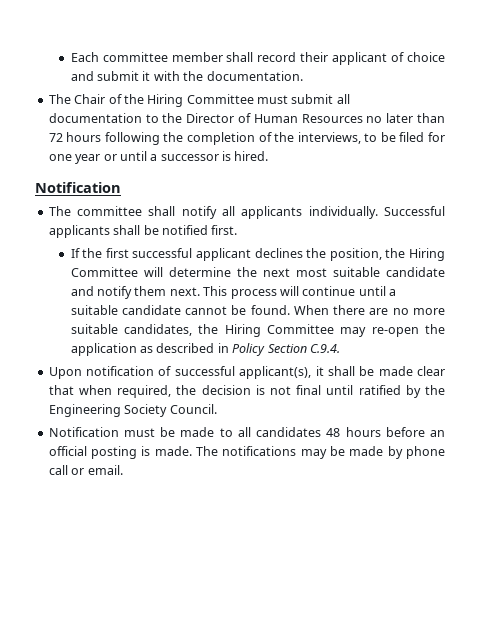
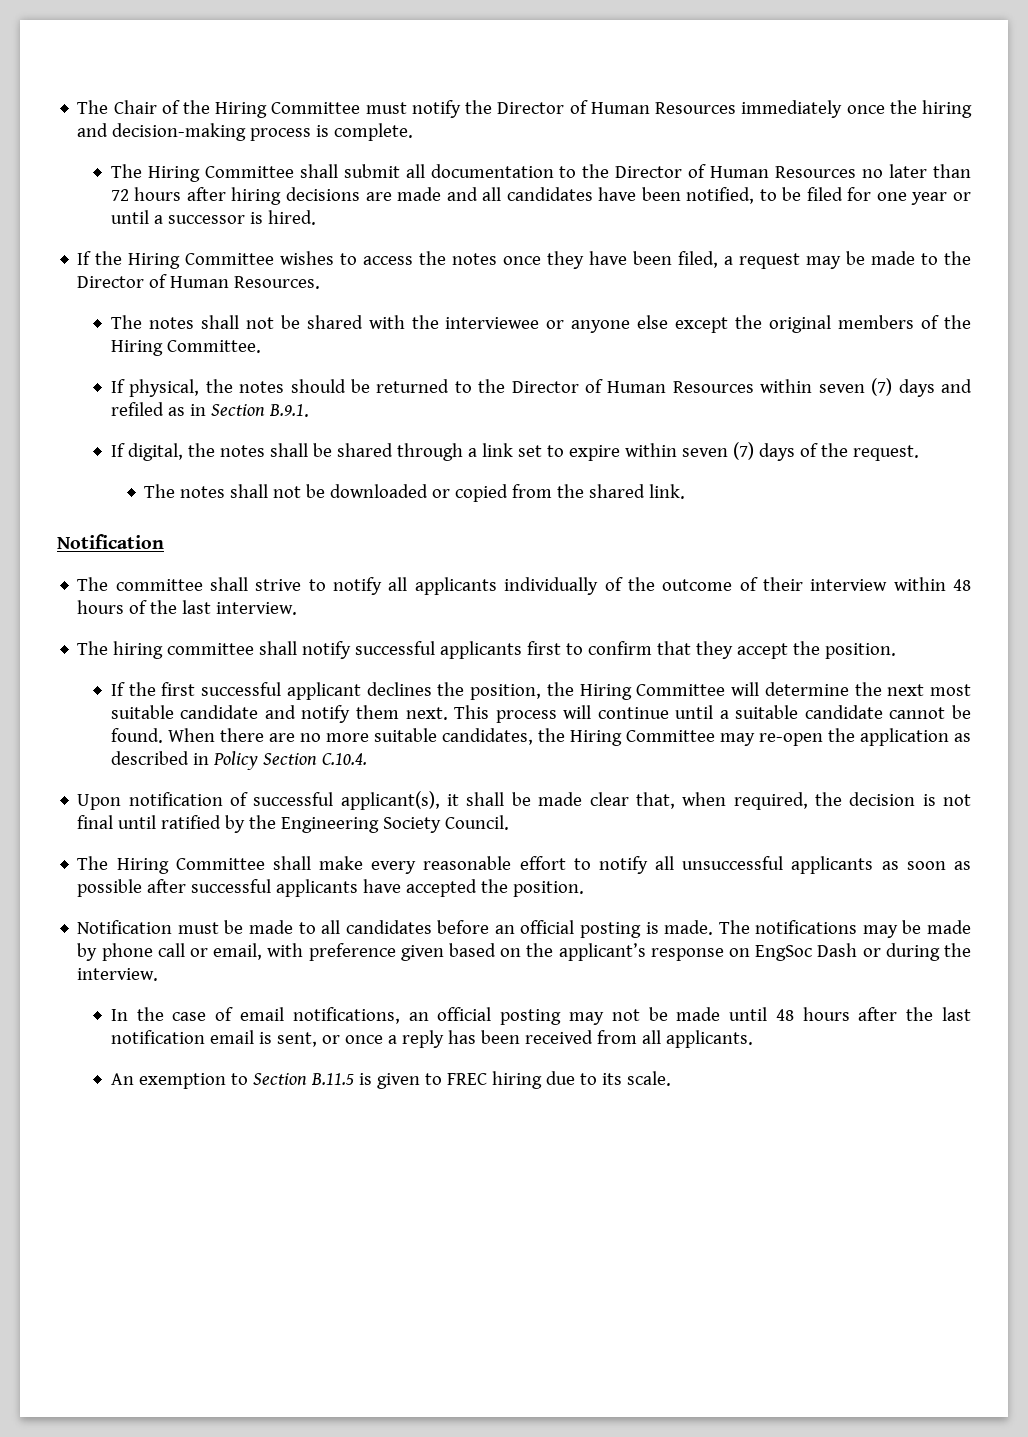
[70,52,445,65] [70,71,303,81] Each committee member shall record their applicant of choice and submit it with the documentation. // -> (77, 107) none
(288, 99) none -> [411,100,972,118] [77,123,414,141] [110,164,338,182] notify the Director of Human Resources immediately once the hiring and decision-making process is complete. // The Hiring Committee shall
[104,132,361,145] following the completion of the interviews, -> [186,187,755,205] after hiring decisions are made and all candidates have been notified,
(269, 156) none -> [77,251,971,269] [77,274,321,289] [110,315,972,333] [110,340,261,356] [110,378,972,397] [110,402,309,417] [110,442,919,461] [144,484,686,502] // If the Hiring Committee wishes to access the notes once they have been filed, a request may be made to the Director of Human Resources. // The notes shall not be shared with the interviewee or anyone else except the original members of the Hiring Committee. // If physical, the notes should be returned to the Director of Human Resources within seven (7) days and refiled as in Section B.9.1. // If digital, the notes shall be shared through a link set to expire within seven (7) days of the request. // The notes shall not be downloaded or copied from the shared link.
(176, 211) none -> [255,579,326,591] strive to
[308,206,445,219] [48,225,238,238] individually. Successful applicants shall be notified first. -> [504,577,971,595] [77,600,298,615] [77,641,897,659] individually of the outcome of their interview within 48 hours of the last interview. // The hiring committee shall notify successful applicants first to confirm that they accept the position.
[309,344,340,353] C.9.4. -> [321,753,367,765] C.10.4.
[48,385,74,395] that -> [635,792,675,809] that,
(217, 409) none -> [77,856,971,874] [77,879,585,897] // The Hiring Committee shall make every reasonable effort to notify all unsuccessful applicants as soon as possible after successful applicants have accepted the position.
[326,427,381,437] 48 hours -> (432, 927) none
[87,465,123,475] email. -> [213,943,972,961] [77,968,159,981] [110,1007,971,1025] [110,1030,753,1048] [110,1071,671,1089] email, with preference given based on the applicant’s response on EngSoc Dash or during the interview. // In the case of email notifications, an official posting may not be made until 48 hours after the last notification email is sent, or once a reply has been received from all applicants. // An exemption to Section B.11.5 is given to FREC hiring due to its scale.

